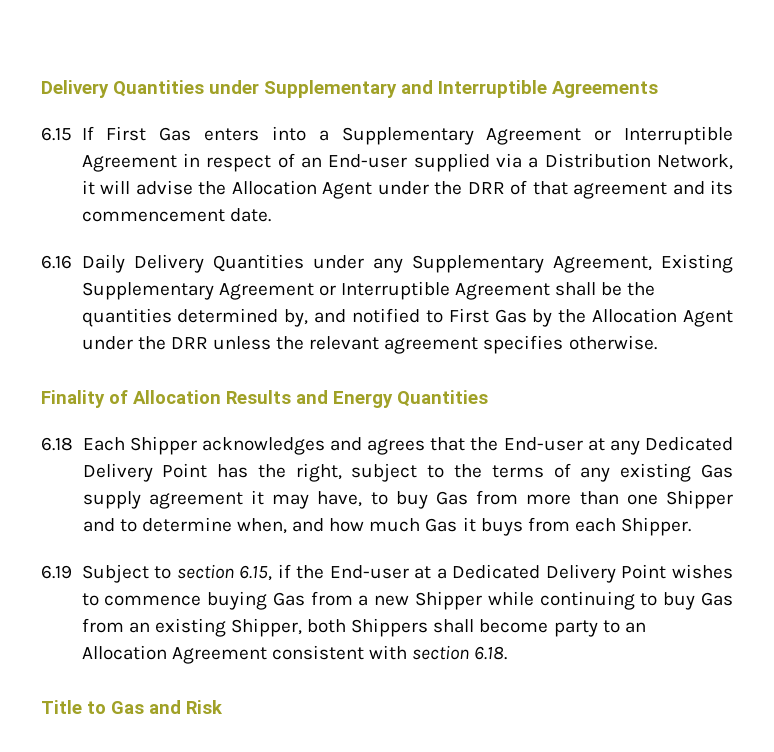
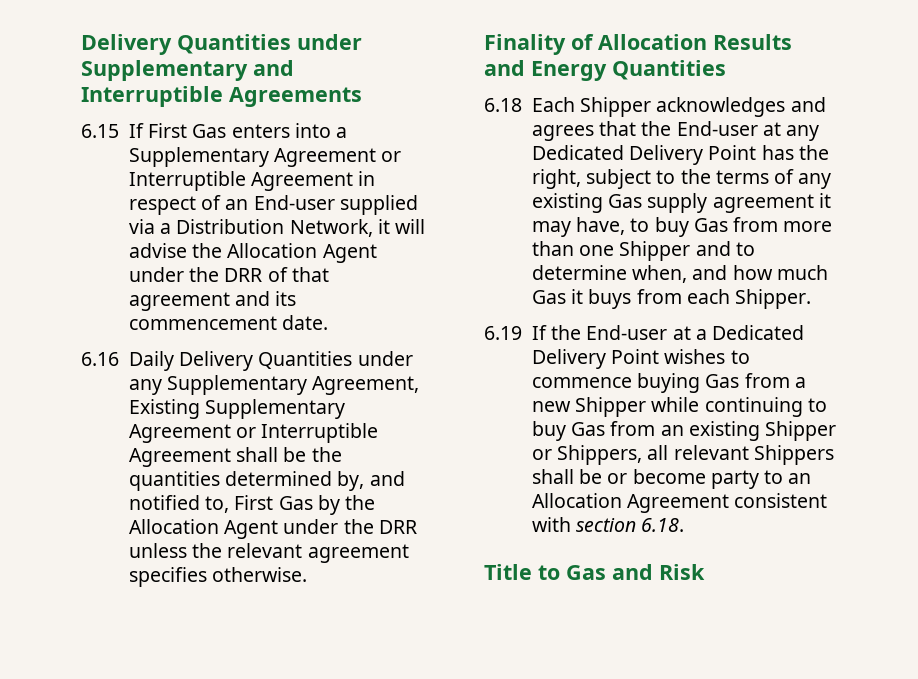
[425,310,443,323] to -> [205,496,230,513] to,
[81,564,291,583] Subject to section 6.15, if -> [531,325,547,340] If
[230,618,475,637] Shipper, both Shippers shall -> [765,421,837,441] [531,445,834,465] [531,469,628,484] Shipper or Shippers, all relevant Shippers shall be or

